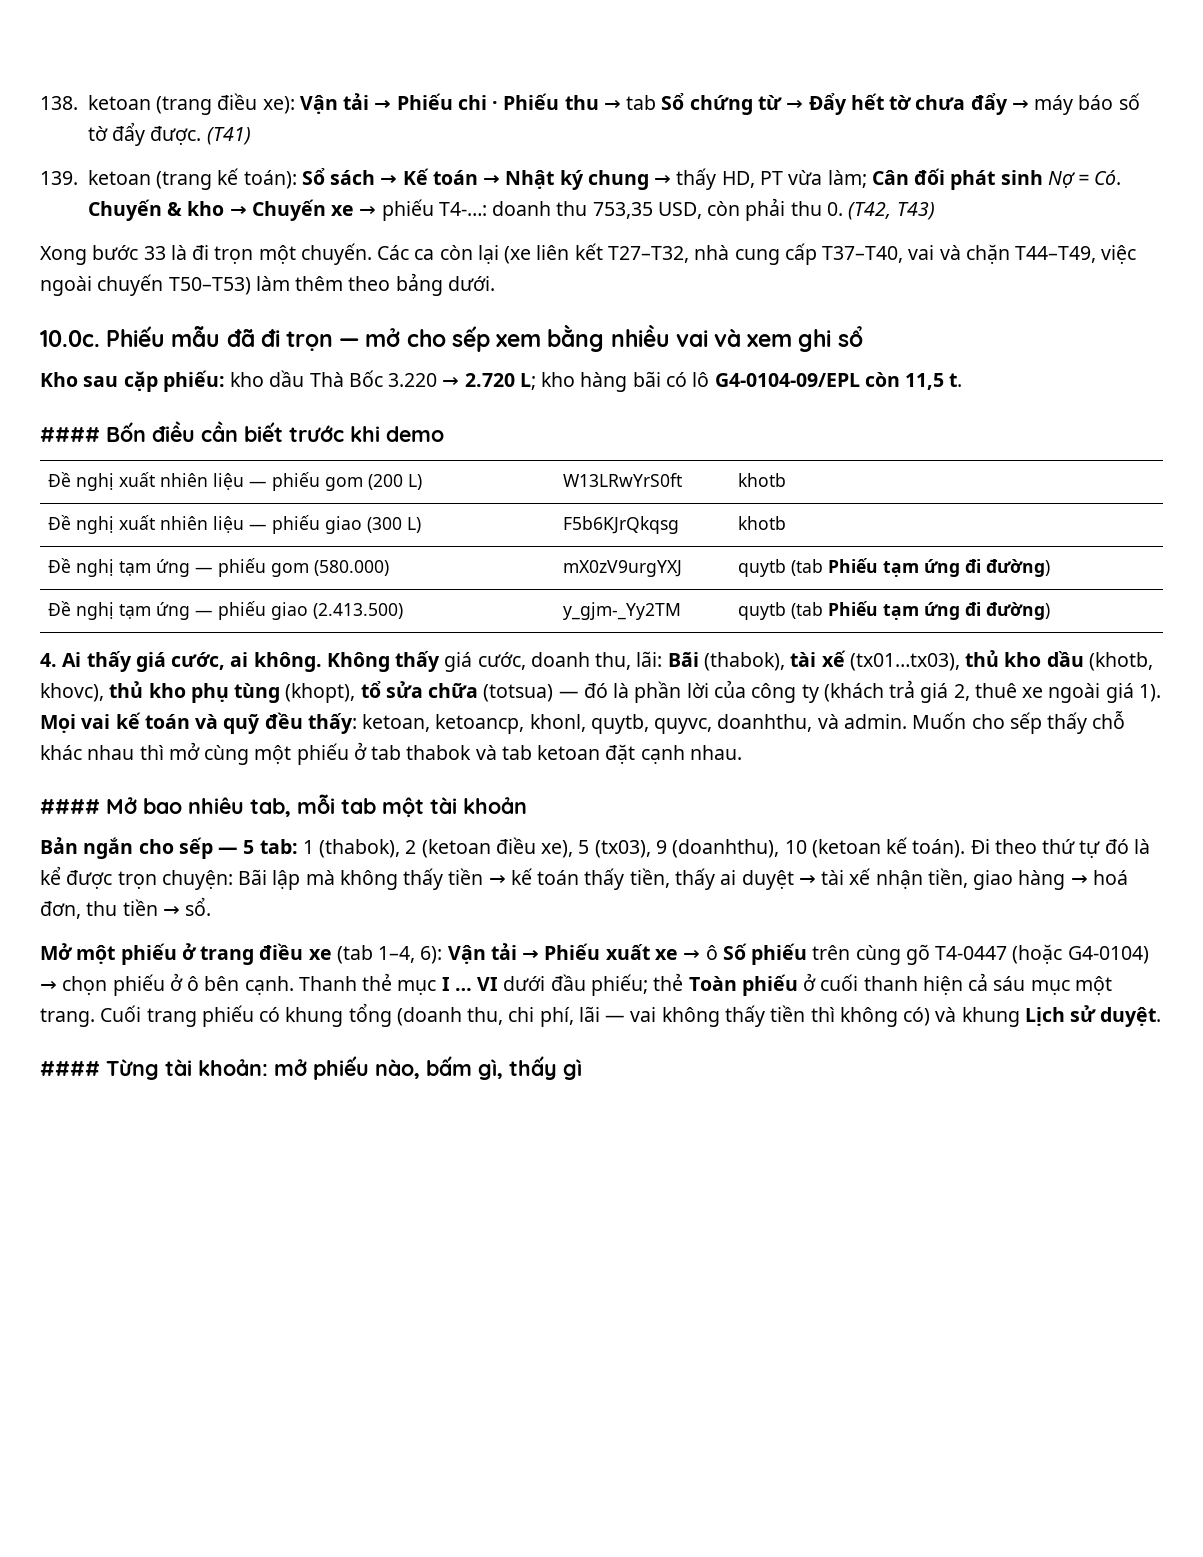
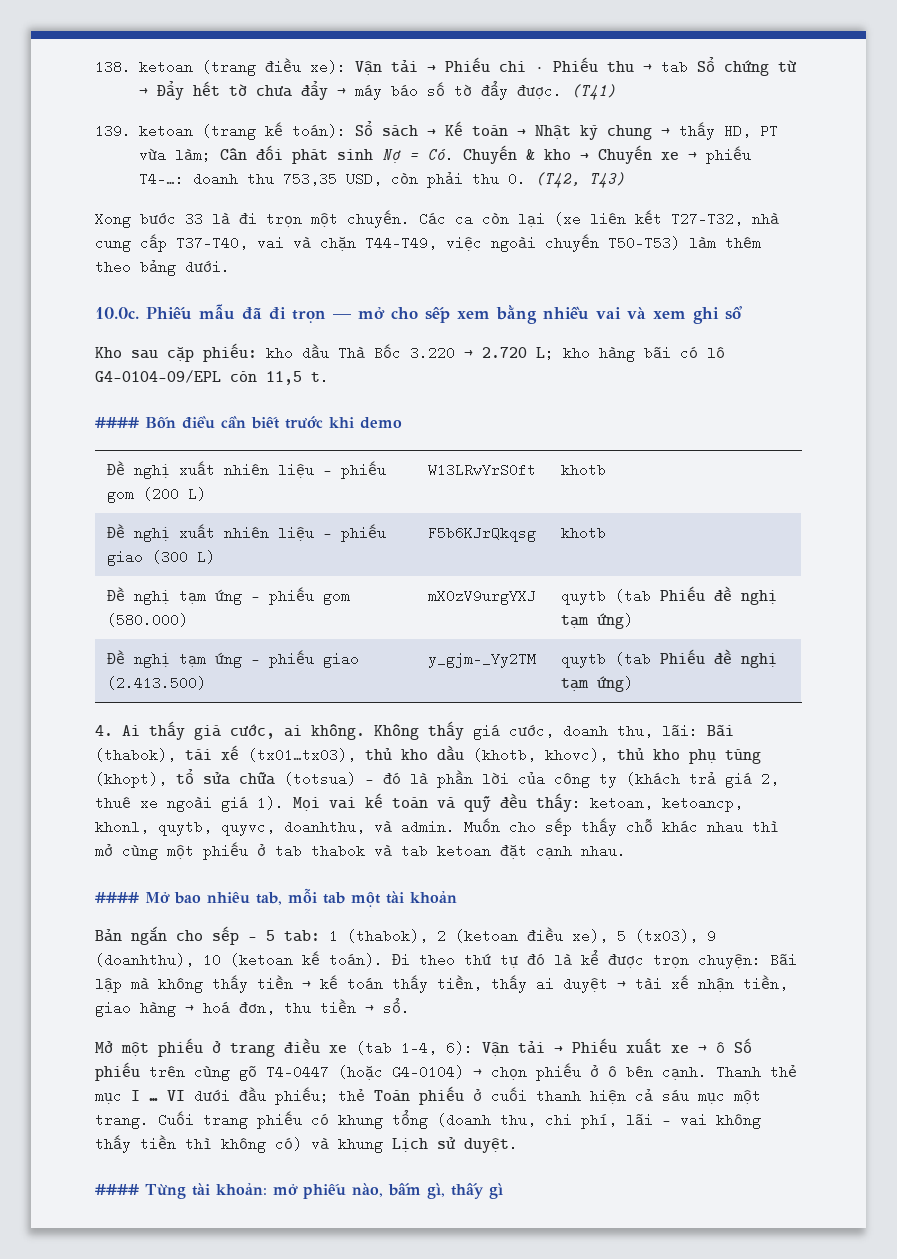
[883,559,1051,577] tạm ứng đi đường) -> [713,586,777,605] [560,613,633,629] đề nghị tạm ứng)
[883,602,1051,620] tạm ứng đi đường) -> [713,649,777,668] [560,676,633,692] đề nghị tạm ứng)

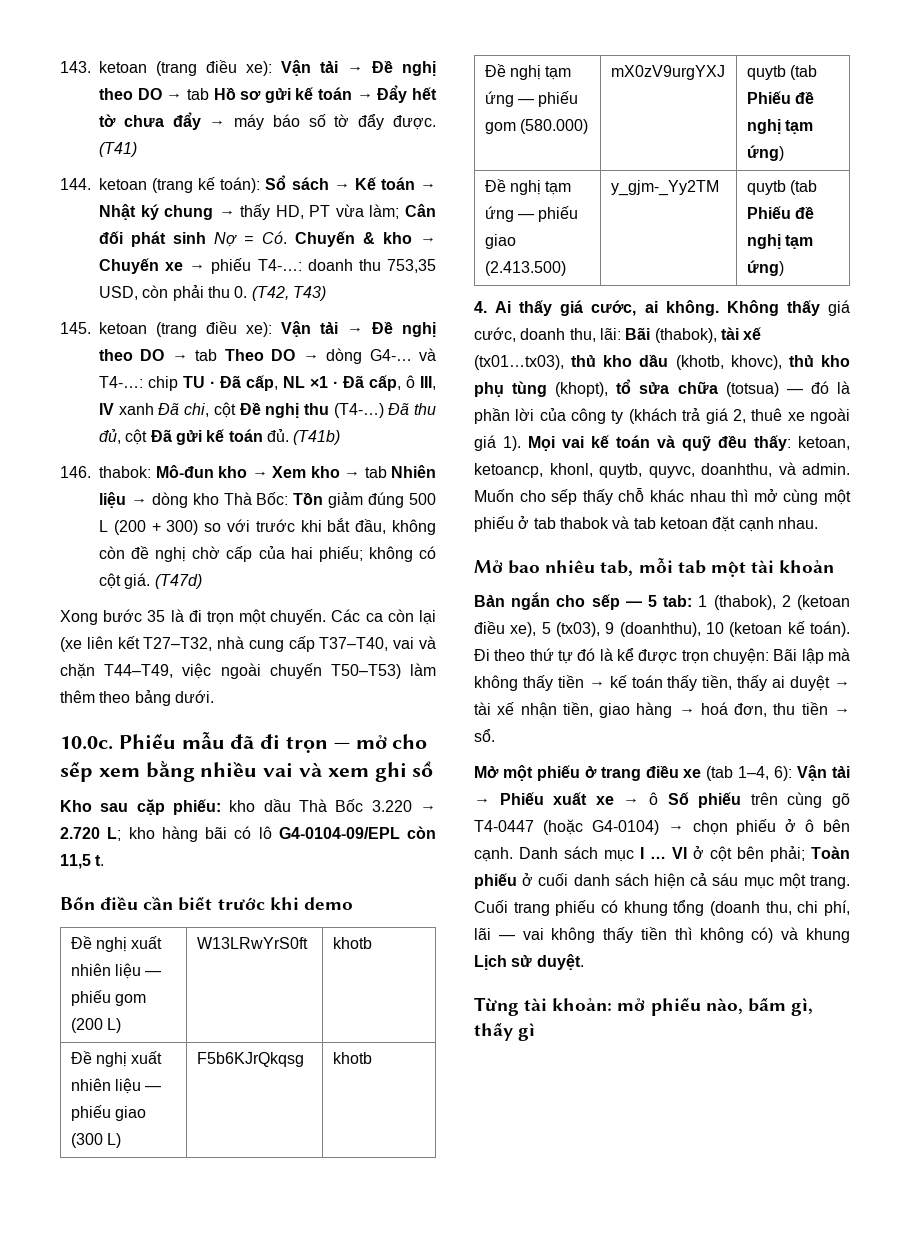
[95,57,798,76] 138. ketoan (trang điều xe): Vận tải → Phiếu chi · Phiếu thu → tab Sổ chứng từ -> [60,60,436,76] [99,87,353,103] 143. ketoan (trang điều xe): Vận tải → Đề nghị theo DO → tab Hồ sơ gửi kế toán
[95,124,131,138] 139. -> [60,178,91,190] 144.
(626, 180) none -> [60,321,436,337] [99,348,437,364] [99,375,436,391] [99,402,436,418] [99,429,341,445] [60,465,436,478] [99,492,437,508] [99,518,437,535] [99,546,436,562] [99,573,202,589] // 145. ketoan (trang điều xe): Vận tải → Đề nghị theo DO → tab Theo DO → dòng G4-… và T4-…: chip TU · Đã cấp, NL ×1 · Đã cấp, ô III, IV xanh Đã chi, cột Đề nghị thu (T4-…) Đã thu đủ, cột Đã gửi kế toán đủ. (T41b) // 146. thabok: Mô-đun kho → Xem kho → tab Nhiên liệu → dòng kho Thà Bốc: Tồn giảm đúng 500 L (200 + 300) so với trước khi bắt đầu, không còn đề nghị chờ cấp của hai phiếu; không có cột giá. (T47d)
[185,212,203,226] 33 -> [147,610,166,622] 35
[95,417,139,428] #### -> (105, 860) none
[95,892,139,903] #### -> (818, 523) none
[716,1065,797,1079] Thanh thẻ -> [519,846,598,859] Danh sách
[194,1087,365,1105] dưới đầu phiếu; thẻ -> [693,846,805,862] ở cột bên phải;
[536,1089,581,1103] thanh -> [573,873,649,886] danh sách
[95,1184,139,1195] #### -> (584, 962) none

